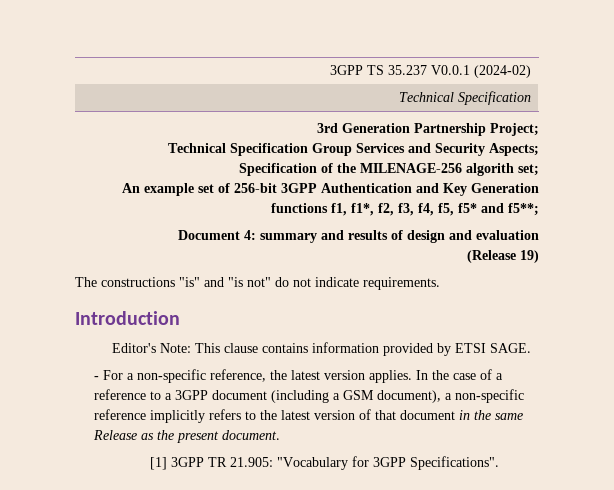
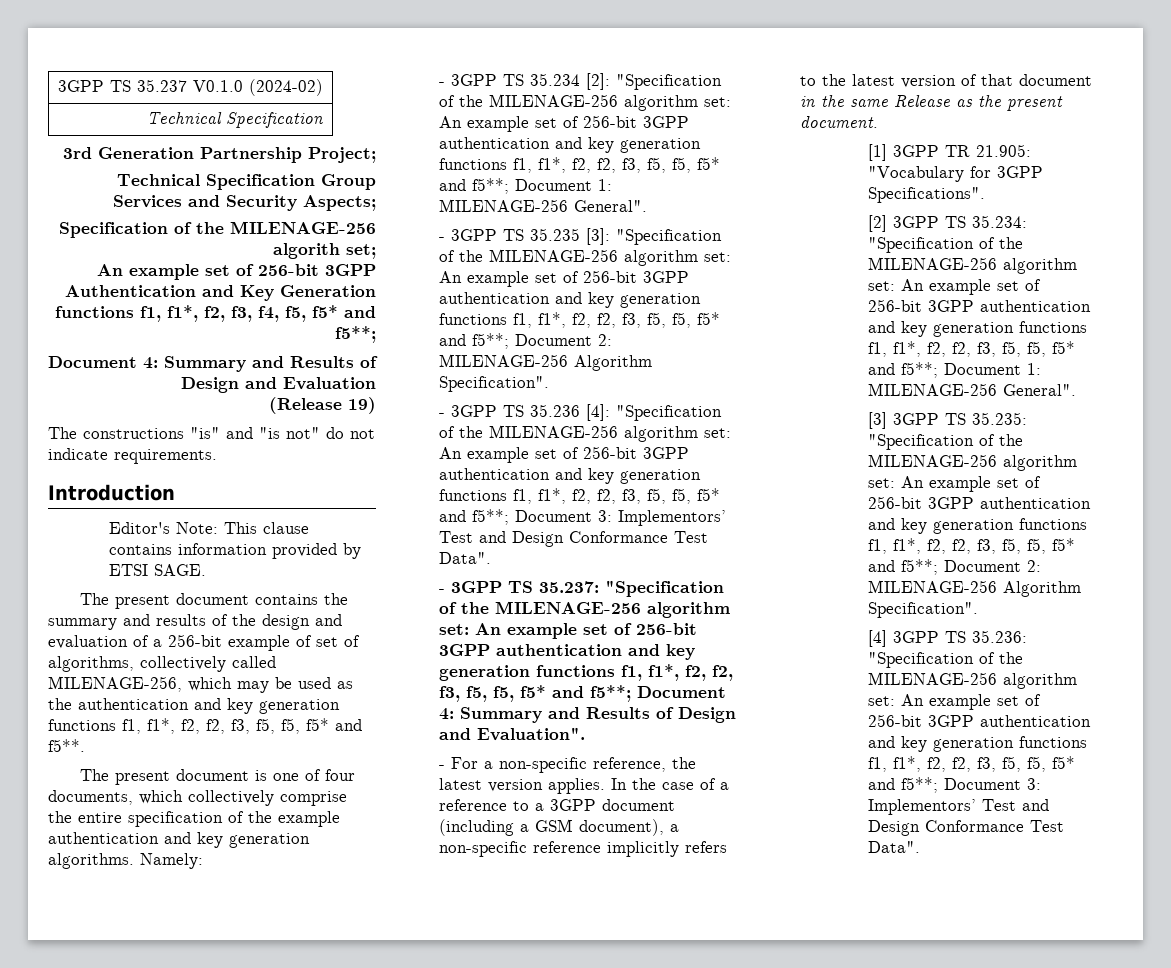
[430,65,470,75] V0.0.1 -> [193,80,244,92] V0.1.0
[260,230,539,243] summary and results of design and evaluation -> [164,356,378,372] [181,377,376,393] Summary and Results of Design and Evaluation
(532, 348) none -> [79,593,348,609] [48,614,342,630] [48,634,360,651] [48,656,276,672] [48,676,353,693] [48,698,340,714] [48,718,362,734] [48,739,85,752] [79,769,355,785] [48,790,347,806] [48,811,340,827] [48,832,310,848] [48,853,203,869] [439,73,723,90] [439,94,732,111] [439,115,690,132] [439,137,702,153] [439,157,721,173] [439,178,613,194] [439,199,648,212] [439,228,723,245] [439,249,732,266] [439,270,690,287] [439,292,702,308] [439,312,721,328] [439,333,613,349] [439,354,653,371] [439,376,550,392] [439,404,723,421] [439,425,732,442] [439,446,690,463] [439,468,702,484] [439,488,721,504] [439,509,727,526] [439,531,709,547] [439,552,492,564] [439,580,725,597] [439,601,731,618] [439,623,698,639] [439,644,696,660] [439,664,734,681] [439,685,727,702] [439,707,737,723] [439,727,586,741] // The present document contains the summary and results of the design and evaluation of a 256-bit example of set of algorithms, collectively called MILENAGE-256, which may be used as the authentication and key generation functions f1, f1*, f2, f2, f3, f5, f5, f5* and f5**. // The present document is one of four documents, which collectively comprise the entire specification of the example authentication and key generation algorithms. Namely: // - 3GPP TS 35.234 [2]: "Specification of the MILENAGE-256 algorithm set: An example set of 256-bit 3GPP authentication and key generation functions f1, f1*, f2, f2, f3, f5, f5, f5* and f5**; Document 1: MILENAGE-256 General". // - 3GPP TS 35.235 [3]: "Specification of the MILENAGE-256 algorithm set: An example set of 256-bit 3GPP authentication and key generation functions f1, f1*, f2, f2, f3, f5, f5, f5* and f5**; Document 2: MILENAGE-256 Algorithm Specification". // - 3GPP TS 35.236 [4]: "Specification of the MILENAGE-256 algorithm set: An example set of 256-bit 3GPP authentication and key generation functions f1, f1*, f2, f2, f3, f5, f5, f5* and f5**; Document 3: Implementors’ Test and Design Conformance Test Data". // - 3GPP TS 35.237: "Specification of the MILENAGE-256 algorithm set: An example set of 256-bit 3GPP authentication and key generation functions f1, f1*, f2, f2, f3, f5, f5, f5* and f5**; Document 4: Summary and Results of Design and Evaluation".
(499, 463) none -> [868,215,1028,232] [868,237,1024,253] [868,257,1078,274] [868,279,1042,295] [868,299,1092,312] [868,321,1088,337] [868,341,1076,357] [868,362,1042,378] [868,383,1077,396] [868,412,1028,429] [868,434,1024,450] [868,454,1078,471] [868,476,1042,492] [868,496,1092,509] [868,518,1088,534] [868,538,1076,554] [868,559,1042,575] [868,580,1082,597] [868,602,979,618] [868,630,1028,647] [868,652,1024,668] [868,672,1078,689] [868,694,1042,710] [868,714,1092,727] [868,736,1088,752] [868,756,1076,772] [868,777,1042,793] [868,799,1050,815] [868,820,1065,836] [868,841,921,853] // [2] 3GPP TS 35.234: "Specification of the MILENAGE-256 algorithm set: An example set of 256-bit 3GPP authentication and key generation functions f1, f1*, f2, f2, f3, f5, f5, f5* and f5**; Document 1: MILENAGE-256 General". // [3] 3GPP TS 35.235: "Specification of the MILENAGE-256 algorithm set: An example set of 256-bit 3GPP authentication and key generation functions f1, f1*, f2, f2, f3, f5, f5, f5* and f5**; Document 2: MILENAGE-256 Algorithm Specification". // [4] 3GPP TS 35.236: "Specification of the MILENAGE-256 algorithm set: An example set of 256-bit 3GPP authentication and key generation functions f1, f1*, f2, f2, f3, f5, f5, f5* and f5**; Document 3: Implementors’ Test and Design Conformance Test Data".

